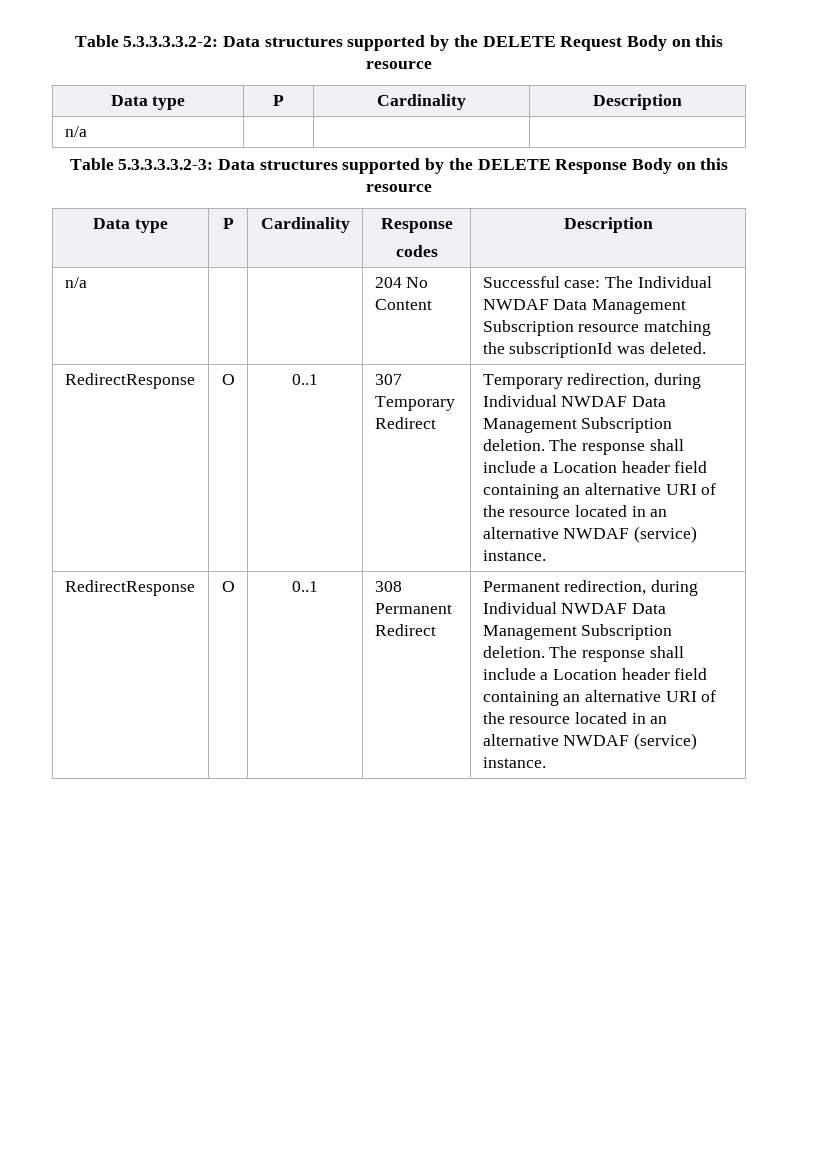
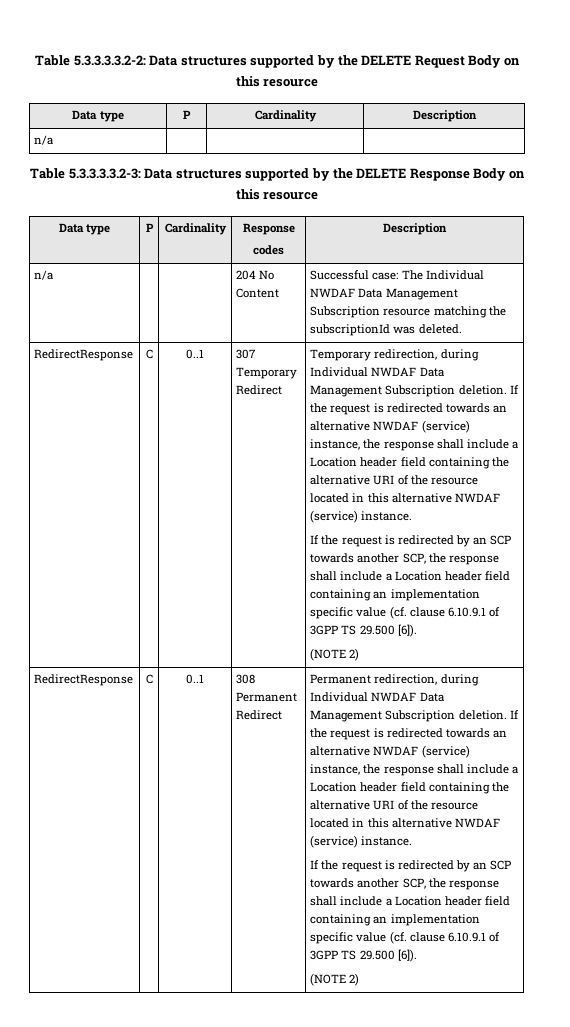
[221,374,235,385] O -> [145,349,153,359] C
[549,439,684,455] [482,461,708,473] [482,483,717,499] [482,505,668,517] [482,526,698,543] [482,550,546,561] [64,580,195,596] [221,581,235,592] The response shall include a Location header field containing an alternative URI of the resource located in an alternative NWDAF (service) instance. // RedirectResponse | O -> [509,385,519,394] [310,403,507,415] [310,420,470,433] [310,439,518,451] [310,457,509,469] [310,475,478,485] [310,493,500,503] [310,510,413,523] [310,535,512,547] [310,553,499,565] [310,571,510,581] [310,589,480,601] [310,606,500,619] [310,624,417,637] [310,648,360,661] [34,674,134,686] [145,674,153,684] If the request is redirected towards an alternative NWDAF (service) instance, the response shall include a Location header field containing the alternative URI of the resource located in this alternative NWDAF (service) instance. // If the request is redirected by an SCP towards another SCP, the response shall include a Location header field containing an implementation specific value (cf. clause 6.10.9.1 of 3GPP TS 29.500 [6]). // (NOTE 2) // RedirectResponse | C
[549,646,684,662] [482,668,708,680] [482,690,717,706] [482,712,668,724] [482,733,698,750] [482,757,546,768] The response shall include a Location header field containing an alternative URI of the resource located in an alternative NWDAF (service) instance. -> [509,710,519,719] [310,728,507,740] [310,745,470,758] [310,764,518,776] [310,782,509,794] [310,800,478,810] [310,818,500,828] [310,835,413,848] [310,860,512,872] [310,878,499,890] [310,896,510,906] [310,914,480,926] [310,931,500,944] [310,949,417,962] [310,973,360,986] If the request is redirected towards an alternative NWDAF (service) instance, the response shall include a Location header field containing the alternative URI of the resource located in this alternative NWDAF (service) instance. // If the request is redirected by an SCP towards another SCP, the response shall include a Location header field containing an implementation specific value (cf. clause 6.10.9.1 of 3GPP TS 29.500 [6]). // (NOTE 2)

